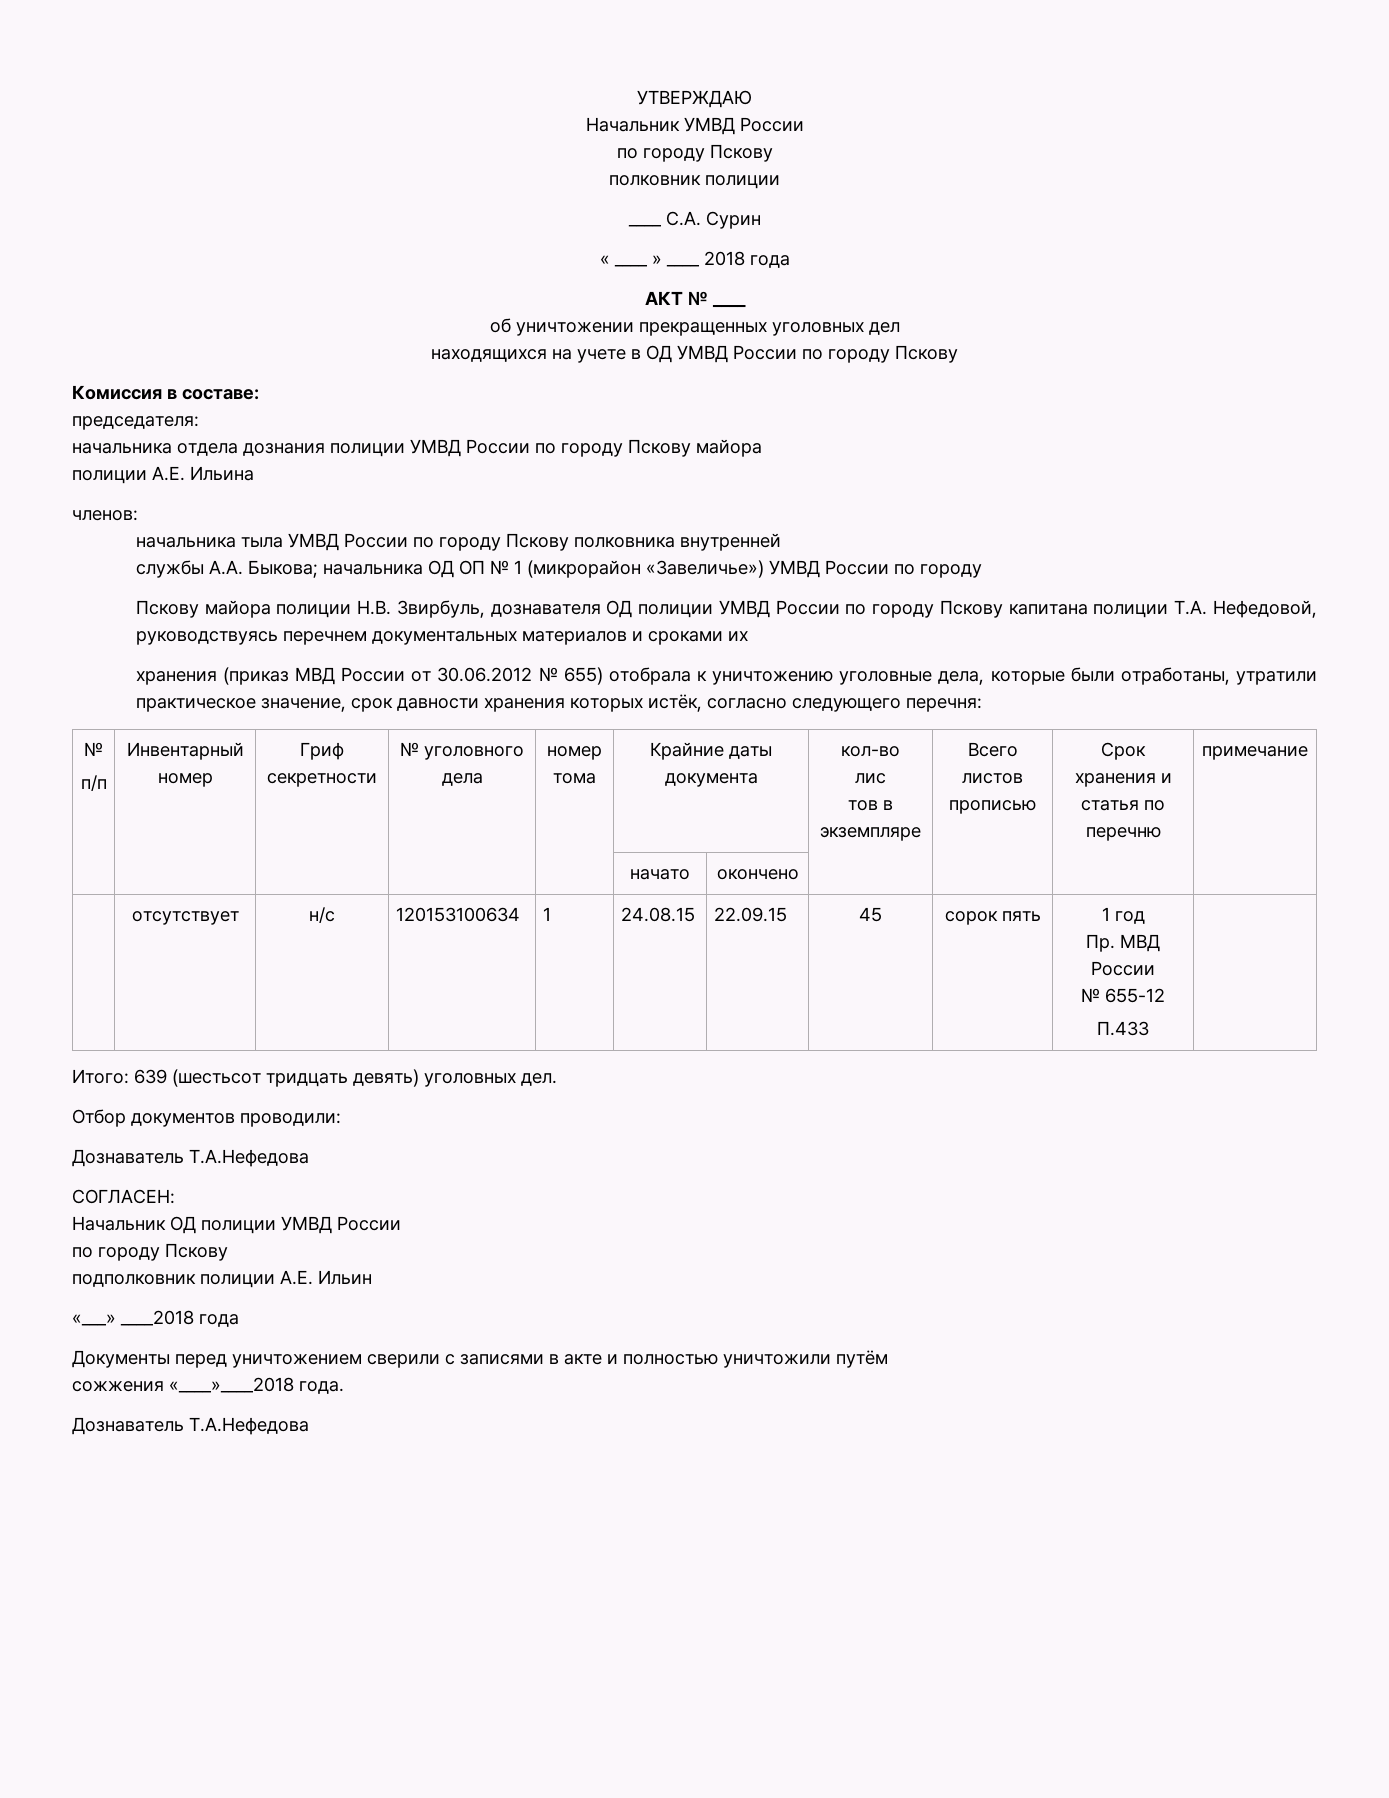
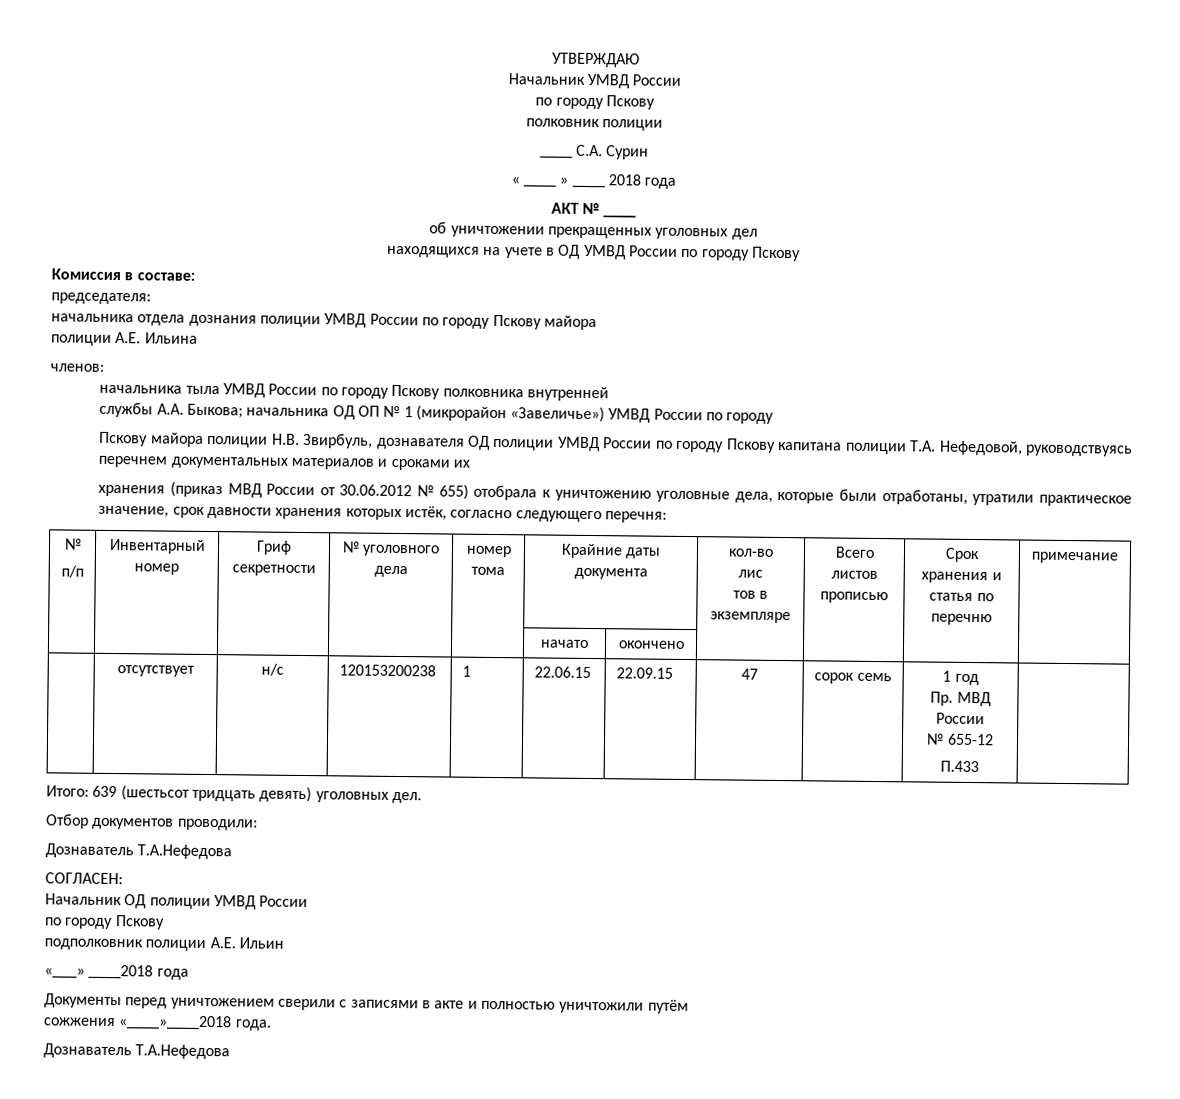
[395,907,520,922] [542,907,551,921] [620,907,695,922] 120153100634 | 1 | 24.08.15 -> [338,664,436,677] [461,665,471,677] [533,666,591,679] 120153200238 | 1 | 22.06.15
[859,907,882,922] 45 -> [741,668,758,680] 47
[1001,911,1041,921] пять -> [856,672,892,682] семь

